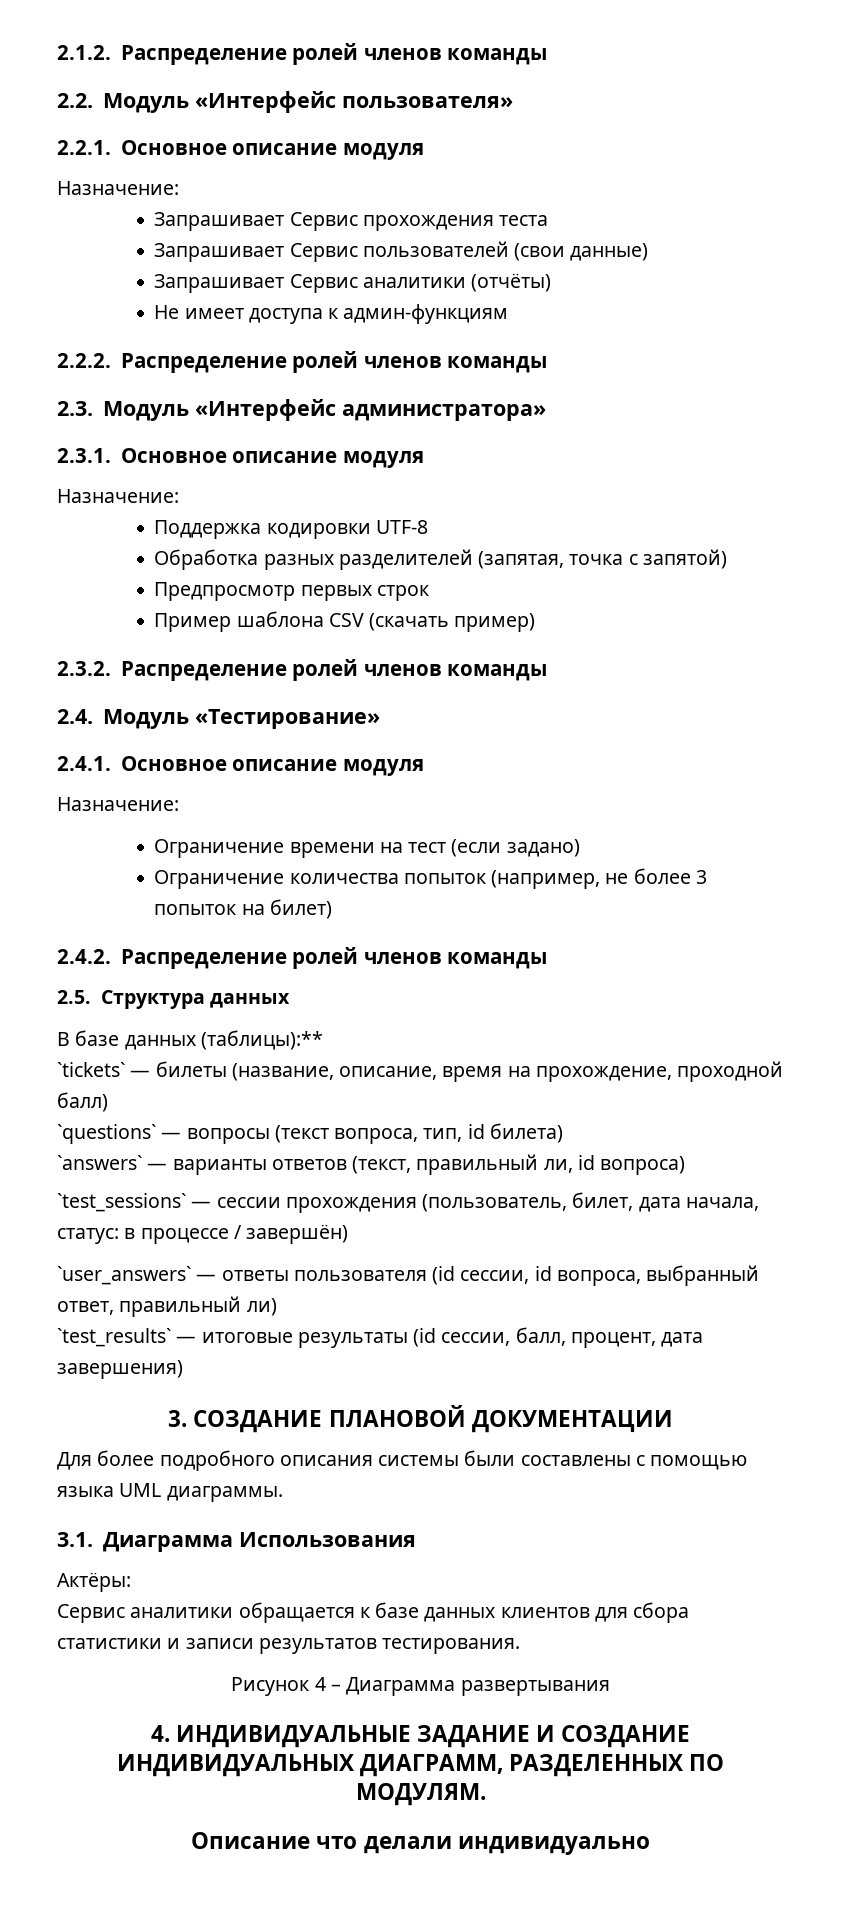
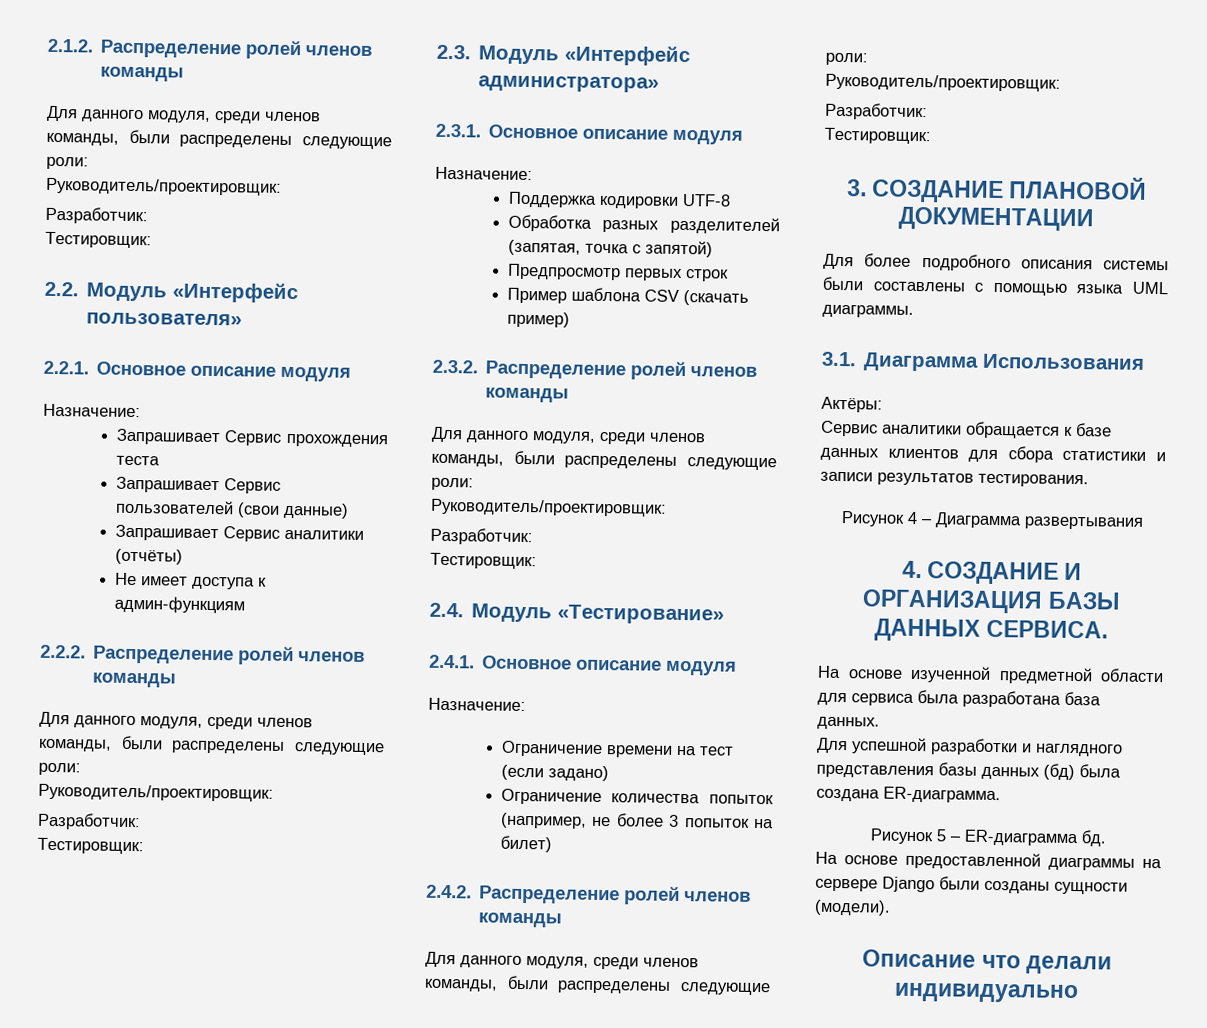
(548, 56) none -> [46,105,321,124] [46,129,392,150] [46,156,89,170] [46,177,282,196] [45,206,148,225] [45,231,152,249] // Для данного модуля, среди членов команды, были распределены следующие роли: // Руководитель/проектировщик: // Разработчик: // Тестировщик:
(548, 364) none -> [39,711,313,730] [38,735,385,756] [38,762,81,776] [38,783,274,802] [37,812,141,831] [37,837,144,855] // Для данного модуля, среди членов команды, были распределены следующие роли: // Руководитель/проектировщик: // Разработчик: // Тестировщик:
(548, 672) none -> [431,426,706,445] [431,450,777,471] [431,477,474,491] [430,498,667,517] [430,527,533,546] [430,552,537,570] // Для данного модуля, среди членов команды, были распределены следующие роли: // Руководитель/проектировщик: // Разработчик: // Тестировщик:
[57,990,291,1009] [57,1030,323,1050] [57,1061,784,1082] [57,1092,108,1112] [57,1123,563,1144] [57,1154,686,1175] [57,1192,759,1213] [57,1224,349,1244] [57,1265,760,1286] [57,1296,277,1317] [57,1327,704,1348] [57,1360,183,1379] 2.5. Структура данных // В базе данных (таблицы):** // `tickets` — билеты (название, описание, время на прохождение, проходной балл) // `questions` — вопросы (текст вопроса, тип, id билета) // `answers` — варианты ответов (текст, правильный ли, id вопроса) // `test_sessions` — сессии прохождения (пользователь, билет, дата начала, статус: в процессе / завершён) // `user_answers` — ответы пользователя (id сессии, id вопроса, выбранный ответ, правильный ли) // `test_results` — итоговые результаты (id сессии, балл, процент, дата завершения) -> [425,951,699,970] [424,975,771,996] [825,52,868,66] [825,73,1061,92] [825,102,928,121] [824,127,931,145] Для данного модуля, среди членов команды, были распределены следующие роли: // Руководитель/проектировщик: // Разработчик: // Тестировщик:
[175,1725,691,1748] [116,1754,725,1777] [355,1783,486,1806] ИНДИВИДУАЛЬНЫЕ ЗАДАНИЕ И СОЗДАНИЕ ИНДИВИДУАЛЬНЫХ ДИАГРАММ, РАЗДЕЛЕННЫХ ПО МОДУЛЯМ. -> [927,561,1083,585] [862,589,1121,614] [874,618,1108,642] [817,665,1164,685] [817,690,1101,708] [817,716,880,730] [816,737,1123,757] [816,762,1121,781] [816,786,1001,804] [870,828,1107,847] [815,851,1162,871] [815,876,1128,895] [814,899,891,916] СОЗДАНИЕ И ОРГАНИЗАЦИЯ БАЗЫ ДАННЫХ СЕРВИСА. // На основе изученной предметной области для сервиса была разработана база данных. // Для успешной разработки и наглядного представления базы данных (бд) была создана ER-диаграмма. // Рисунок 5 – ER-диаграмма бд. // На основе предоставленной диаграммы на сервере Django были созданы сущности (модели).

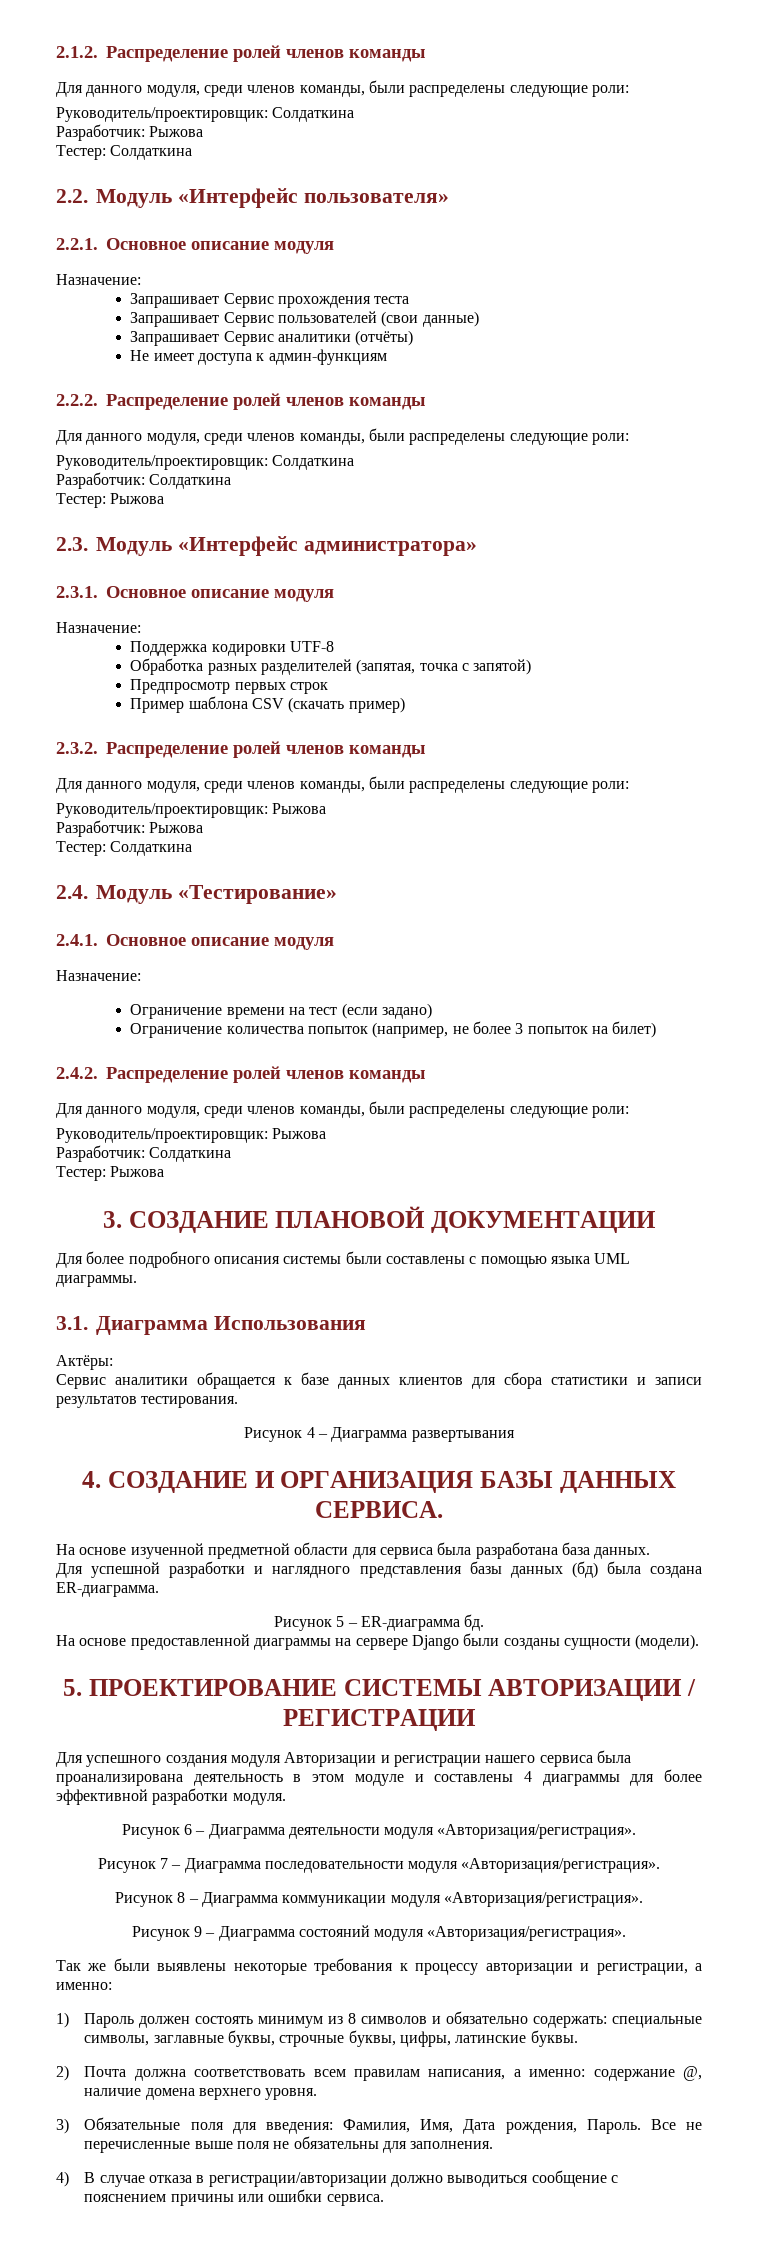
[45,206,148,225] [45,231,152,249] // Разработчик: // Тестировщик: -> [272,107,355,122] [56,124,204,141] [56,145,193,160] Солдаткина // Разработчик: Рыжова // Тестер: Солдаткина
[37,812,141,831] [37,837,144,855] // Разработчик: // Тестировщик: -> [272,455,355,470] [56,472,232,489] [56,493,165,508] Солдаткина // Разработчик: Солдаткина // Тестер: Рыжова
[430,527,533,546] [430,552,537,570] // Разработчик: // Тестировщик: -> [272,803,327,814] [56,820,204,837] [56,841,193,856] Рыжова // Разработчик: Рыжова // Тестер: Солдаткина
[825,102,928,121] [824,127,931,145] // Разработчик: // Тестировщик: -> [272,1128,327,1139] [56,1145,232,1162] [56,1166,165,1181] Рыжова // Разработчик: Солдаткина // Тестер: Рыжова
[862,949,1112,975] [894,982,1079,1004] Описание что делали индивидуально -> [63,1679,696,1701] [283,1709,476,1731] [56,1750,631,1767] [56,1769,702,1786] [56,1788,286,1805] [121,1824,637,1839] [97,1858,661,1873] [115,1892,643,1907] [131,1925,627,1941] [56,1958,703,1975] [56,1982,112,1990] [56,2011,703,2028] [84,2030,578,2047] [56,2065,703,2081] [84,2088,318,2100] [56,2117,703,2134] [84,2136,494,2153] [56,2170,618,2187] [84,2189,384,2206] 5. ПРОЕКТИРОВАНИЕ СИСТЕМЫ АВТОРИЗАЦИИ / РЕГИСТРАЦИИ // Для успешного создания модуля Авторизации и регистрации нашего сервиса была проанализирована деятельность в этом модуле и составлены 4 диаграммы для более эффективной разработки модуля. // Рисунок 6 – Диаграмма деятельности модуля «Авторизация/регистрация». // Рисунок 7 – Диаграмма последовательности модуля «Авторизация/регистрация». // Рисунок 8 – Диаграмма коммуникации модуля «Авторизация/регистрация». // Рисунок 9 – Диаграмма состояний модуля «Авторизация/регистрация». // Так же были выявлены некоторые требования к процессу авторизации и регистрации, а именно: // 1) Пароль должен состоять минимум из 8 символов и обязательно содержать: специальные символы, заглавные буквы, строчные буквы, цифры, латинские буквы. // 2) Почта должна соответствовать всем правилам написания, а именно: содержание @, наличие домена верхнего уровня. // 3) Обязательные поля для введения: Фамилия, Имя, Дата рождения, Пароль. Все не перечисленные выше поля не обязательны для заполнения. // 4) В случае отказа в регистрации/авторизации должно выводиться сообщение с пояснением причины или ошибки сервиса.

